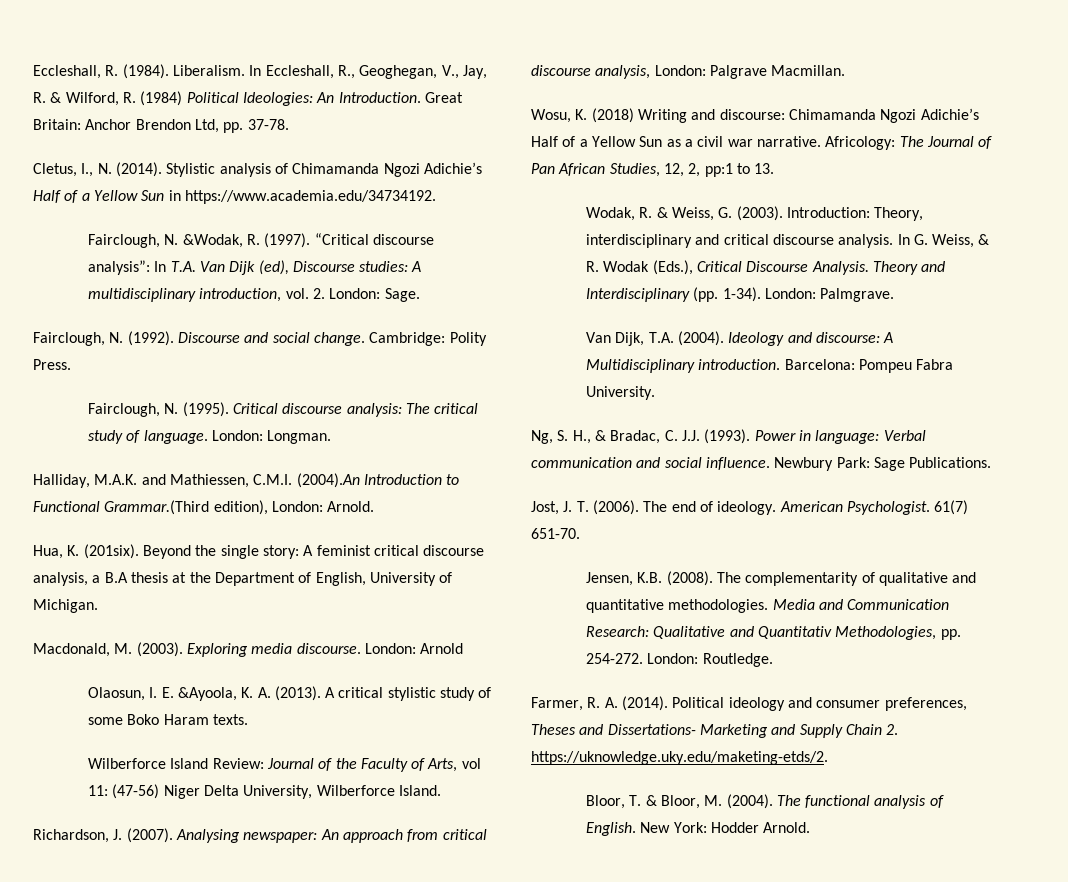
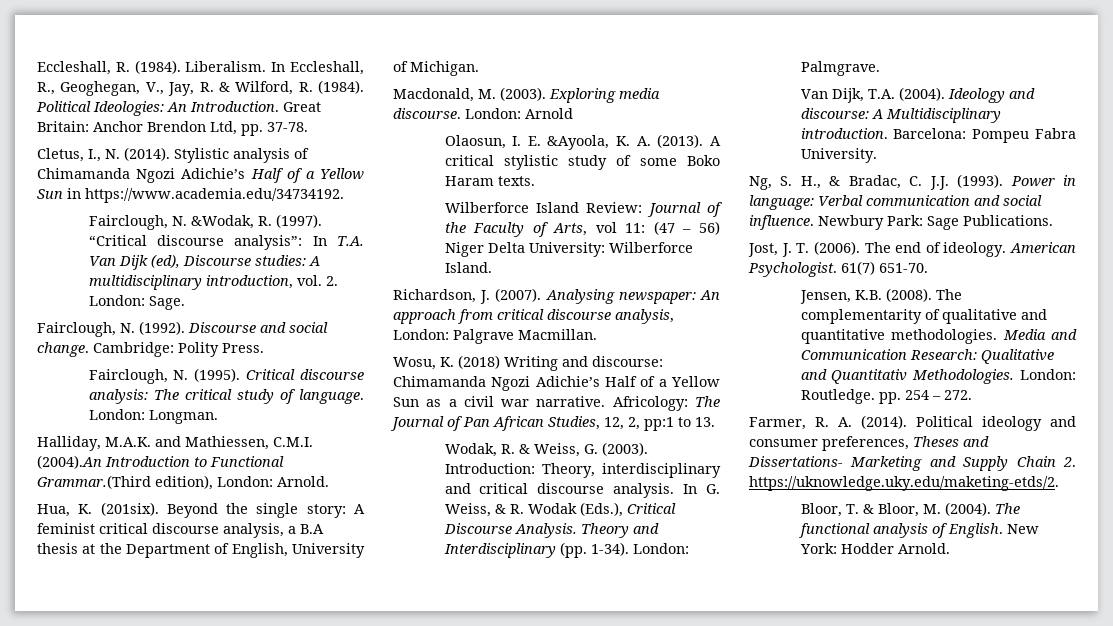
[140,91,183,106] (1984) -> [318,80,364,94] (1984).
[112,784,160,799] (47-56) -> [653,221,720,235] (47 – 56)
[243,785,313,799] University, -> [528,242,605,257] University:
[835,626,961,640] [585,653,643,664] Methodologies, pp. 254-272. -> [912,369,1015,384] Methodologies.
(773, 660) none -> [878,390,972,404] pp. 254 – 272.

